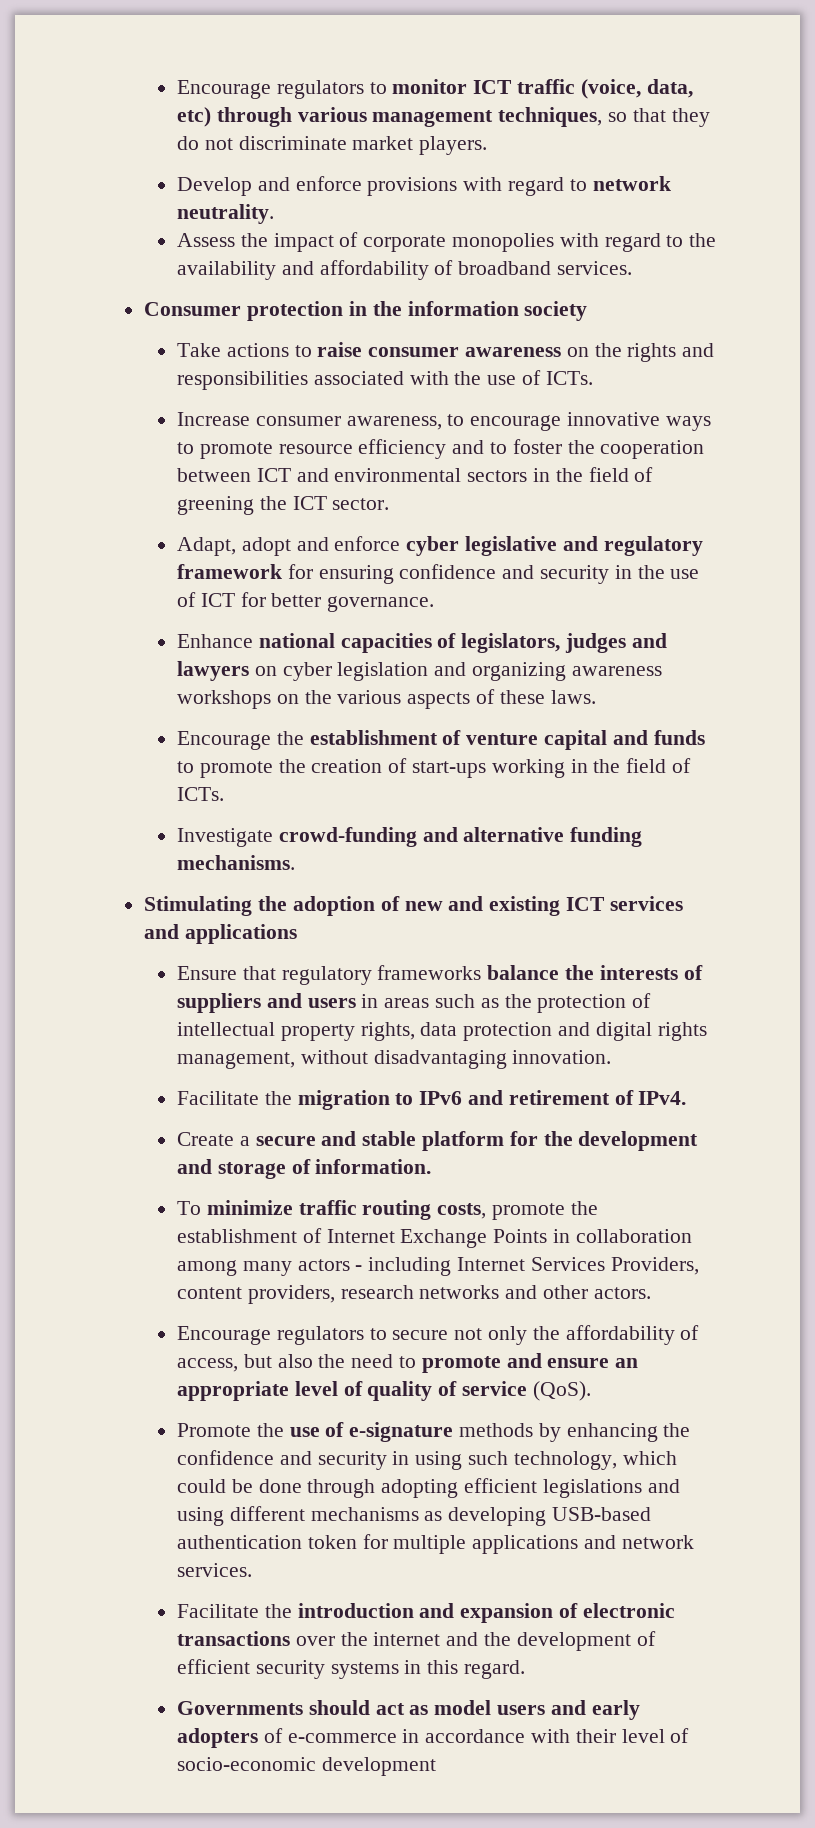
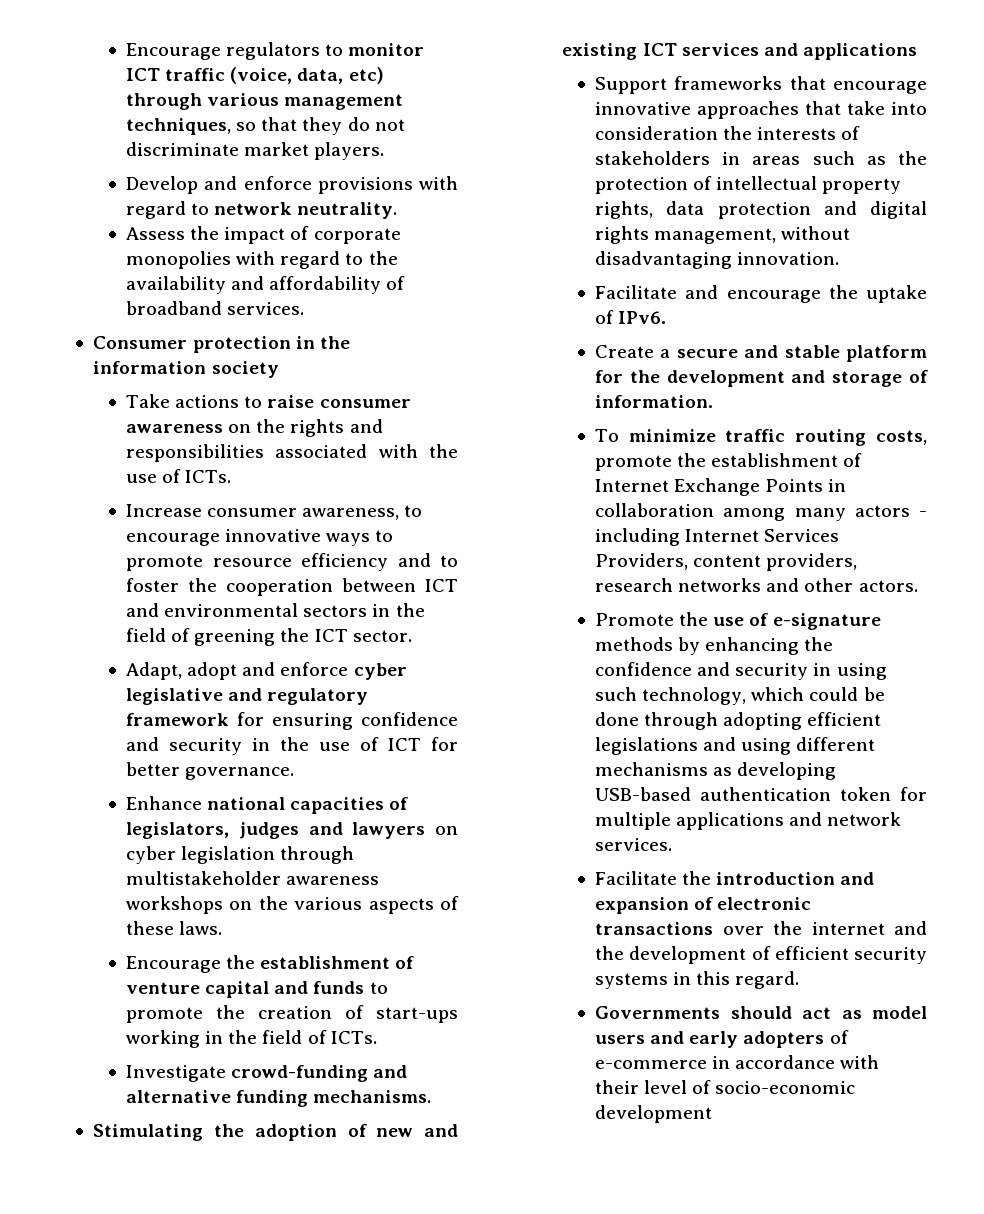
[434,662,566,681] and organizing -> [280,846,355,864] [125,871,281,885] through multistakeholder
[176,965,703,985] [176,993,356,1013] Ensure that regulatory frameworks balance the interests of suppliers and users -> [594,76,927,94] [594,101,927,119] [594,126,861,140] [594,151,710,165] Support frameworks that encourage innovative approaches that take into consideration the interests of stakeholders
[264,1090,687,1110] the migration to IPv6 and retirement of IPv4. -> [685,285,927,303] [594,310,667,324] and encourage the uptake of IPv6.
[176,1325,700,1345] [176,1353,639,1373] [176,1381,591,1401] // Encourage regulators to secure not only the affordability of access, but also the need to promote and ensure an appropriate level of quality of service (QoS). -> (918, 586) none

